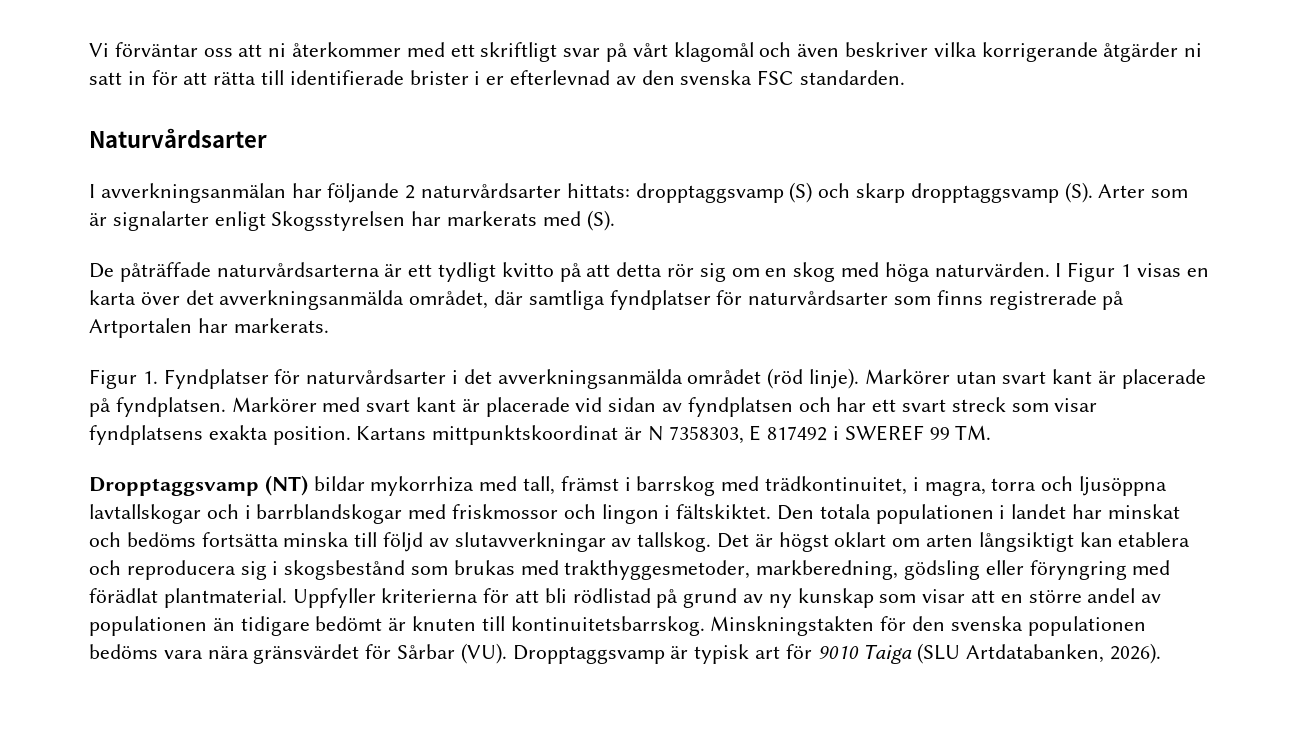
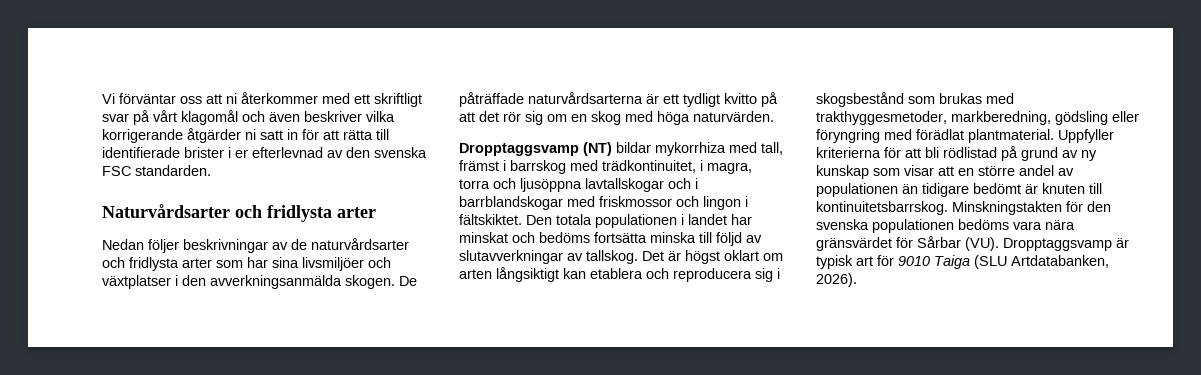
[89,182,1189,203] [89,210,615,231] // I avverkningsanmälan har följande 2 naturvårdsarter hittats: dropptaggsvamp (S) och skarp dropptaggsvamp (S). Arter som är signalarter enligt Skogsstyrelsen har markerats med (S). // -> [235,205,376,222] [102,238,409,253] [102,257,391,271] [102,275,395,289] och fridlysta arter // Nedan följer beskrivningar av de naturvårdsarter och fridlysta arter som har sina livsmiljöer och växtplatser i den avverkningsanmälda skogen.
[616,262,663,277] detta -> [479,111,499,122] det
[1055,262,1209,282] [89,290,1125,310] [89,318,329,338] [89,368,1206,389] [89,397,1098,417] [89,425,992,445] I Figur 1 visas en karta över det avverkningsanmälda området, där samtliga fyndplatser för naturvårdsarter som finns registrerade på Artportalen har markerats. // Figur 1. Fyndplatser för naturvårdsarter i det avverkningsanmälda området (röd linje). Markörer utan svart kant är placerade på fyndplatsen. Markörer med svart kant är placerade vid sidan av fyndplatsen och har ett svart streck som visar fyndplatsens exakta position. Kartans mittpunktskoordinat är N 7358303, E 817492 i SWEREF 99 TM. -> (774, 116) none

